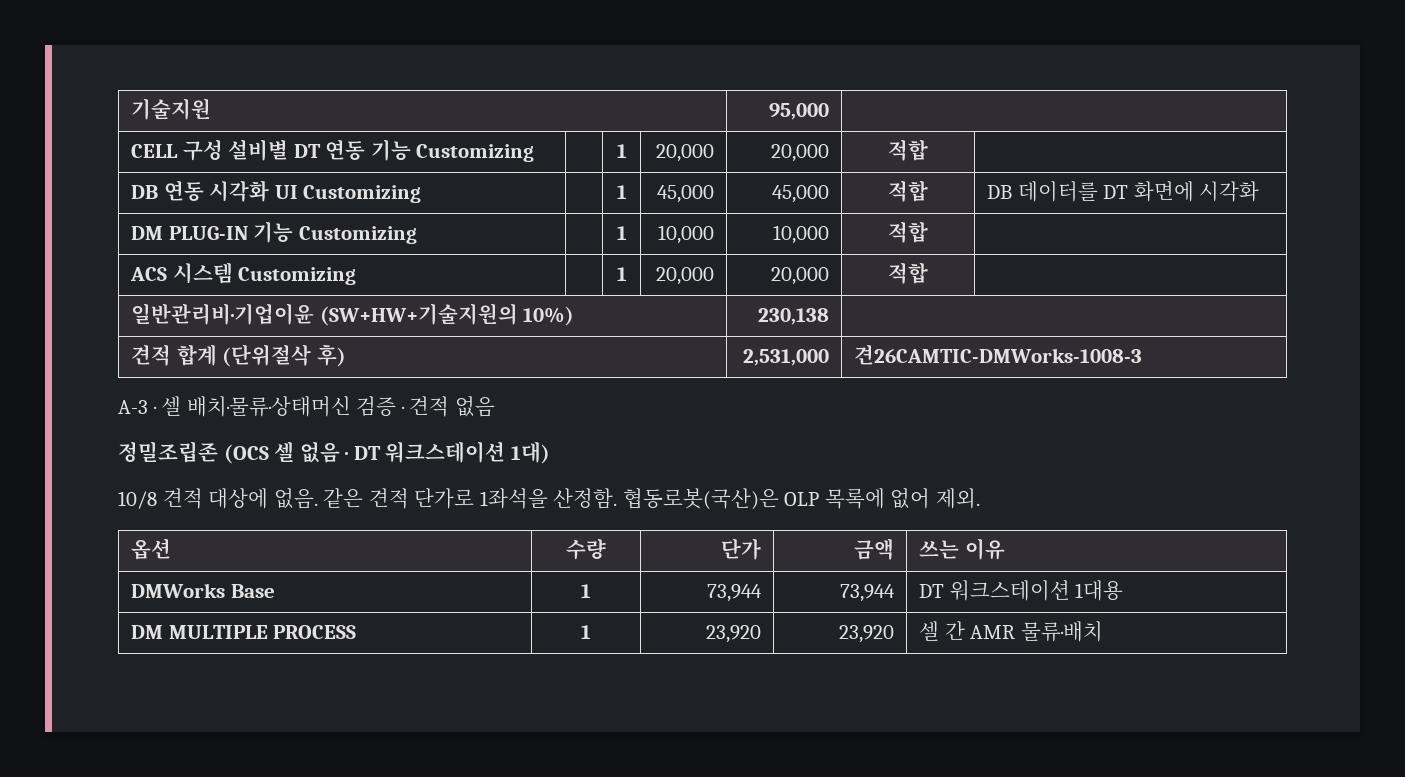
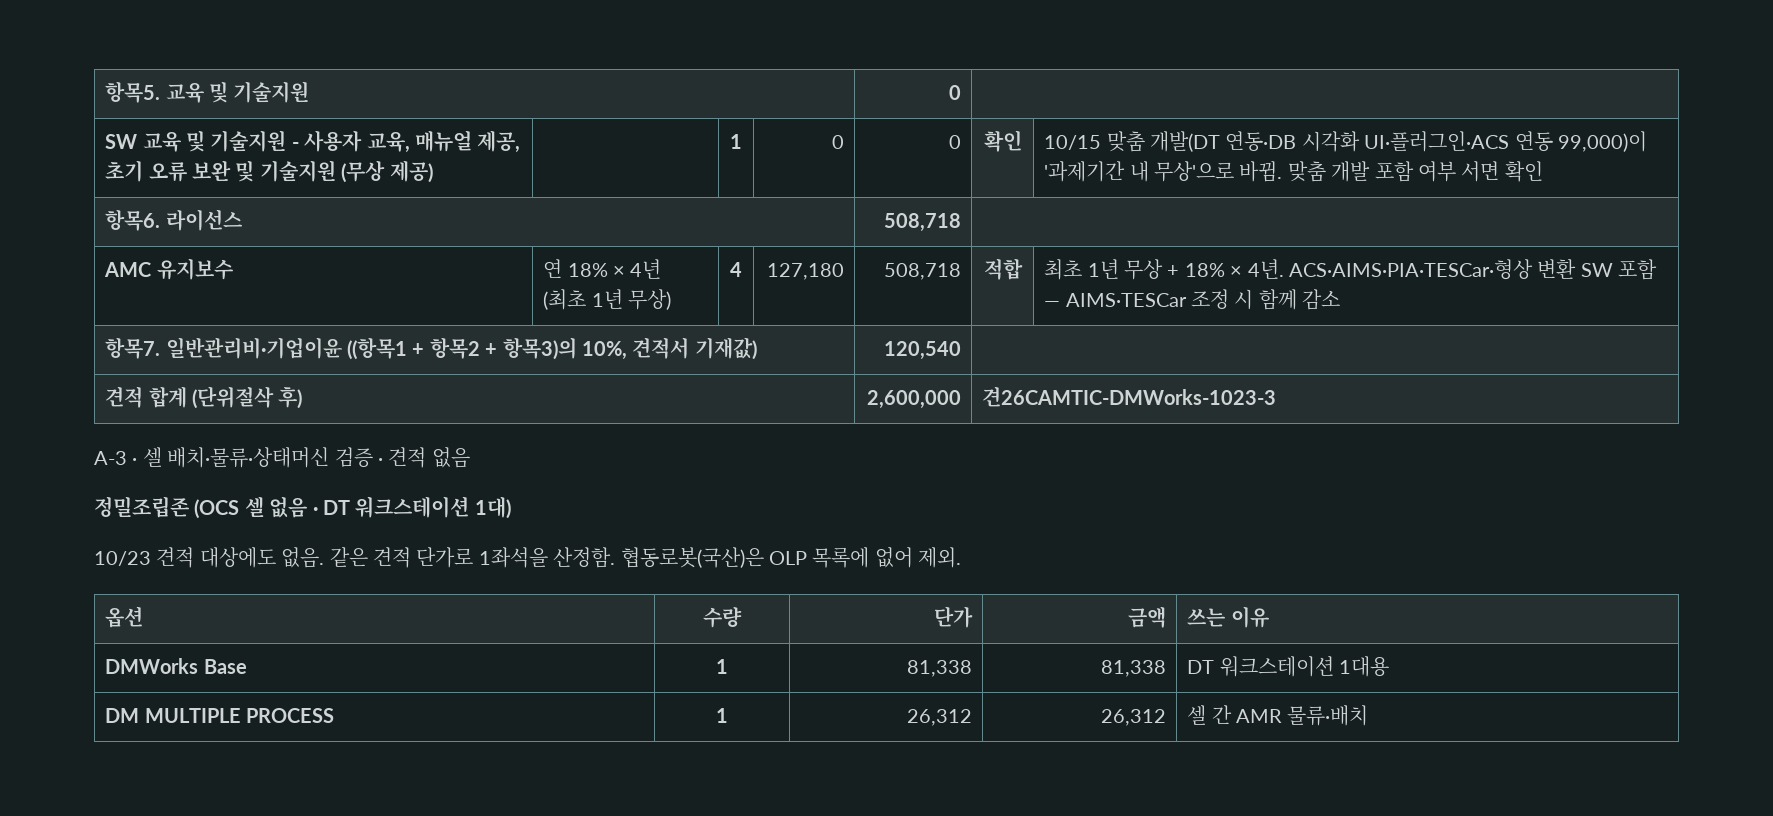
[130,98,211,120] [769,103,830,120] [130,139,535,162] [616,144,627,158] [656,144,715,162] [771,144,830,162] [888,139,928,161] [130,180,422,203] [616,185,627,199] [657,185,715,203] [772,185,830,203] [888,180,928,202] [986,181,1260,202] [130,221,417,244] [616,226,627,240] [658,225,715,244] [773,225,830,244] [888,221,928,243] [129,262,357,285] [616,267,627,281] [656,267,715,285] [771,267,830,285] [888,262,928,284] [130,303,575,326] [758,308,830,325] 기술지원 | 95,000 | // CELL 구성 설비별 DT 연동 기능 Customizing | | 1 | 20,000 | 20,000 | 적합 | // DB 연동 시각화 UI Customizing | | 1 | 45,000 | 45,000 | 적합 | DB 데이터를 DT 화면에 시각화 // DM PLUG-IN 기능 Customizing | | 1 | 10,000 | 10,000 | 적합 | // ACS 시스템 Customizing | | 1 | 20,000 | 20,000 | 적합 | // 일반관리비·기업이윤 (SW+HW+기술지원의 10%) | 230,138 -> [105,81,310,103] [948,85,961,100] [105,130,521,153] [105,160,433,183] [730,134,742,149] [831,135,844,149] [948,135,961,149] [983,130,1022,152] [1044,131,1648,152] [1044,161,1543,182] [105,209,242,231] [883,213,961,232] [104,258,233,280] [543,259,662,279] [543,289,672,310] [730,262,742,277] [766,263,844,280] [883,263,961,280] [983,258,1023,280] [1044,259,1658,280] [1044,289,1341,310] [105,337,757,360] [883,341,961,360] 항목5. 교육 및 기술지원 | 0 | // SW 교육 및 기술지원 - 사용자 교육, 매뉴얼 제공, 초기 오류 보완 및 기술지원 (무상 제공) | | 1 | 0 | 0 | 확인 | 10/15 맞춤 개발(DT 연동·DB 시각화 UI·플러그인·ACS 연동 99,000)이 '과제기간 내 무상'으로 바뀜. 맞춤 개발 포함 여부 서면 확인 // 항목6. 라이선스 | 508,718 | // AMC 유지보수 | 연 18% × 4년 (최초 1년 무상) | 4 | 127,180 | 508,718 | 적합 | 최초 1년 무상 + 18% × 4년. ACS·AIMS·PIA·TESCar·형상 변환 SW 포함 — AIMS·TESCar 조정 시 함께 감소 // 항목7. 일반관리비·기업이윤 ((항목1 + 항목2 + 항목3)의 10%, 견적서 기재값) | 120,540
[743,349,830,366] [853,344,1142,365] 2,531,000 | 견26CAMTIC-DMWorks-1008-3 -> [866,390,961,409] [982,386,1277,407] 2,600,000 | 견26CAMTIC-DMWorks-1023-3
[118,488,269,509] 10/8 견적 대상에 -> [94,547,276,568] 10/23 견적 대상에도
[707,584,763,602] [840,584,896,602] 73,944 | 73,944 -> [906,660,972,677] [1100,660,1166,677] 81,338 | 81,338
[706,625,762,643] [839,625,895,643] 23,920 | 23,920 -> [906,709,972,726] [1100,709,1166,726] 26,312 | 26,312

